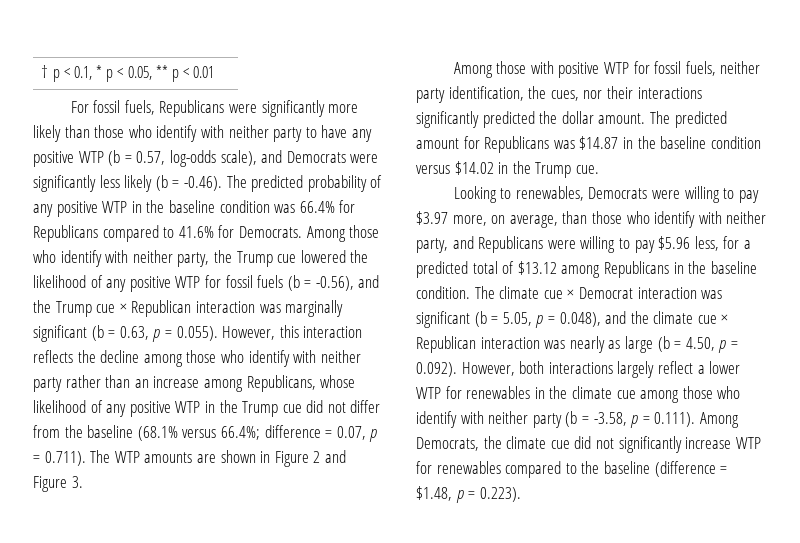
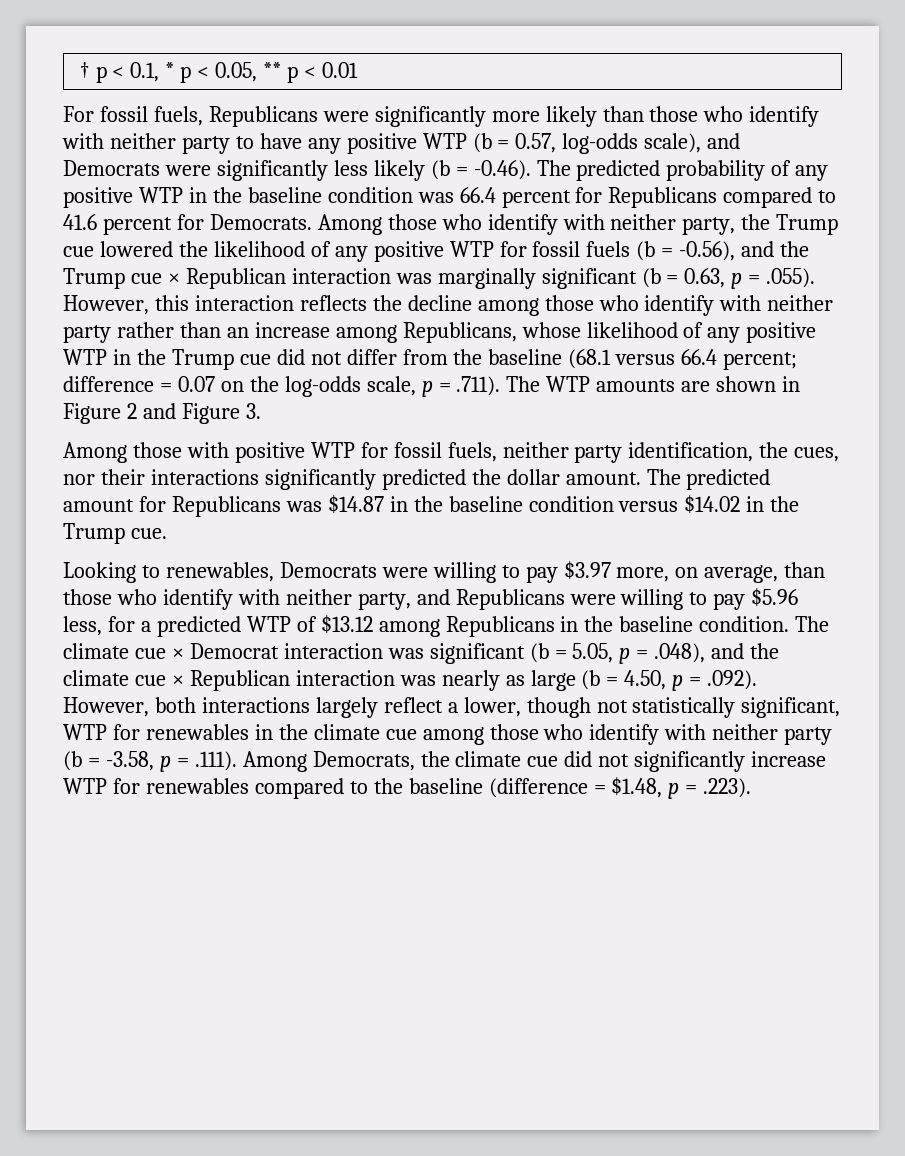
[299,201,335,213] 66.4% -> [459,187,571,208] 66.4 percent
[178,226,214,238] 41.6% -> [63,214,172,235] 41.6 percent
[176,326,218,341] 0.055). -> [766,268,816,288] .055).
[137,425,378,442] [33,451,86,466] (68.1% versus 66.4%; difference = 0.07, p = 0.711). -> [568,349,798,370] [63,376,501,397] (68.1 versus 66.4 percent; difference = 0.07 on the log-odds scale, p = .711).
[472,261,498,274] total -> [246,616,291,632] WTP
[559,312,601,327] 0.048), -> [654,643,706,663] .048),
[416,362,457,377] 0.092). -> [707,670,758,690] .092).
[709,361,741,374] lower -> [463,697,841,718] lower, though not statistically significant,
[654,412,696,427] 0.111). -> [194,751,237,771] .111).
[479,487,521,502] 0.223). -> [703,778,752,798] .223).

